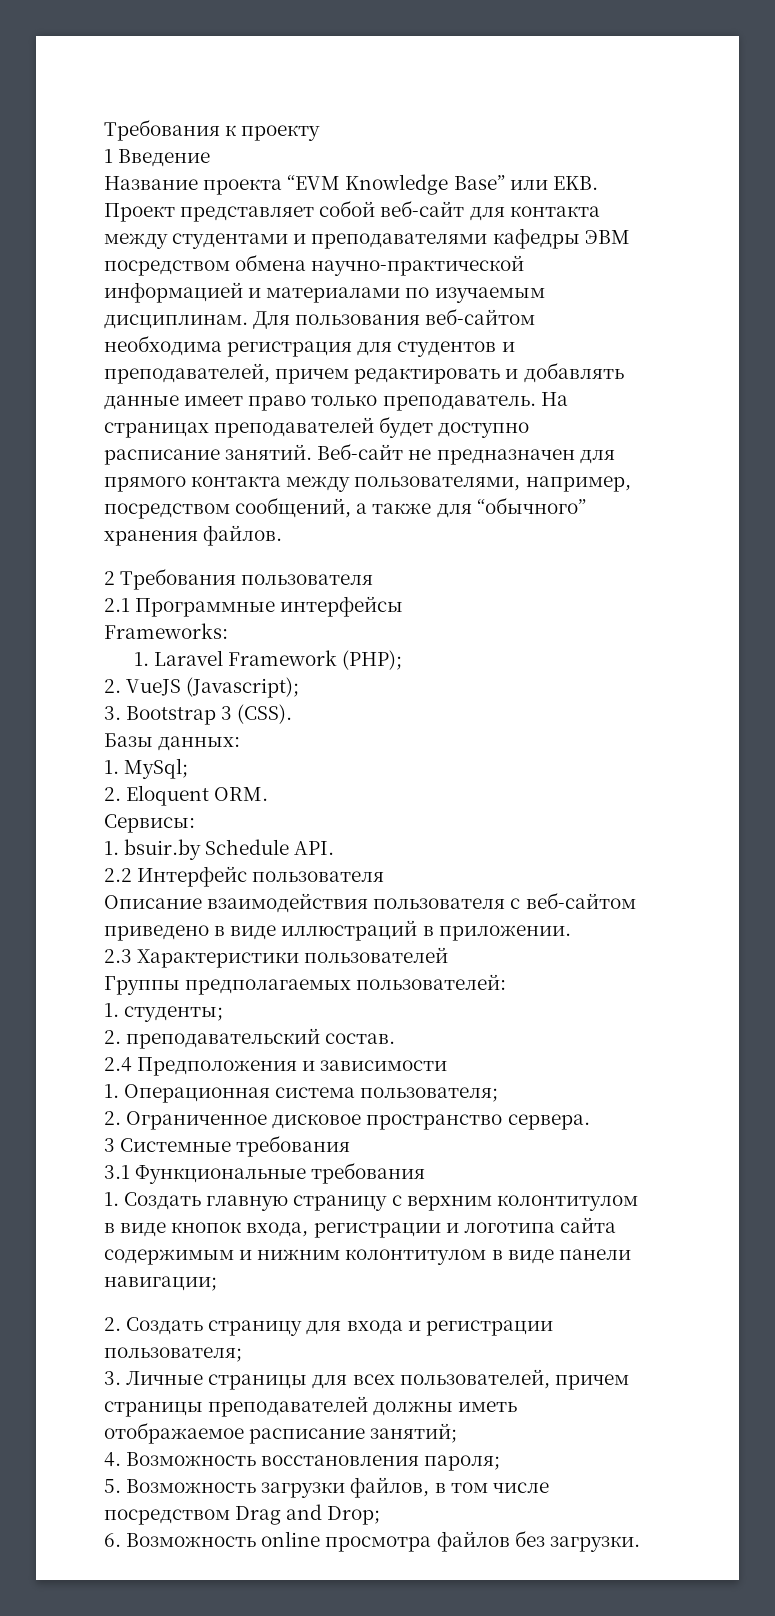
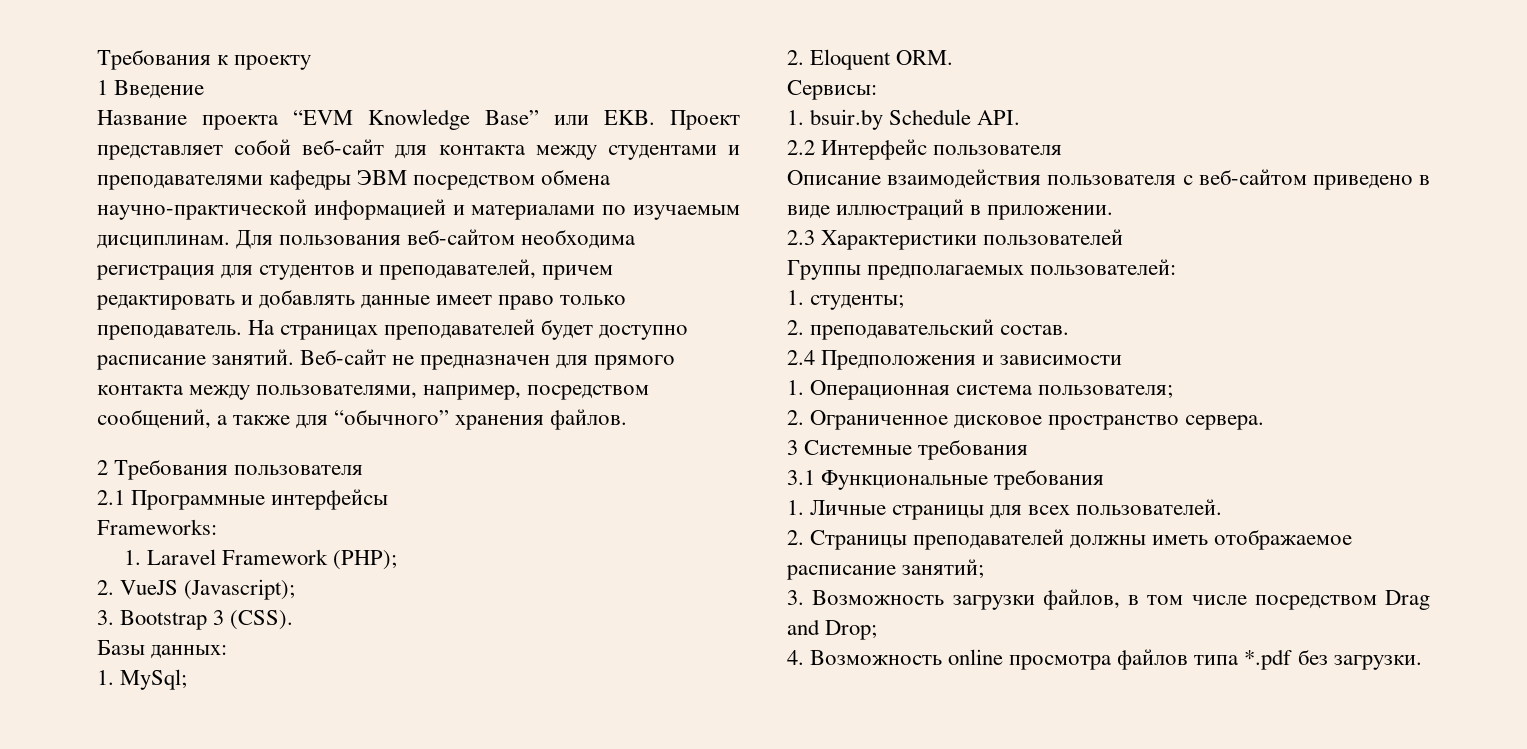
[124,1192,638,1211] [104,1217,616,1238] [104,1249,631,1265] [104,1276,217,1291] [104,1317,553,1336] [104,1347,242,1362] [104,1371,121,1385] Создать главную страницу с верхним колонтитулом в виде кнопок входа, регистрации и логотипа сайта содержимым и нижним колонтитулом в виде панели навигации; // 2. Создать страницу для входа и регистрации пользователя; // 3. -> (804, 507) none
[399,1369,629,1390] [104,1401,203,1417] пользователей, причем страницы -> [1076,499,1223,515] [787,530,908,550] пользователей. // 2. Страницы
[104,1452,501,1471] [104,1479,121,1493] 4. Возможность восстановления пароля; // 5. -> [787,590,804,605] 3.
[104,1533,121,1547] 6. -> [787,650,804,665] 4.
(510, 1541) none -> [1194,649,1293,670] типа *.pdf

